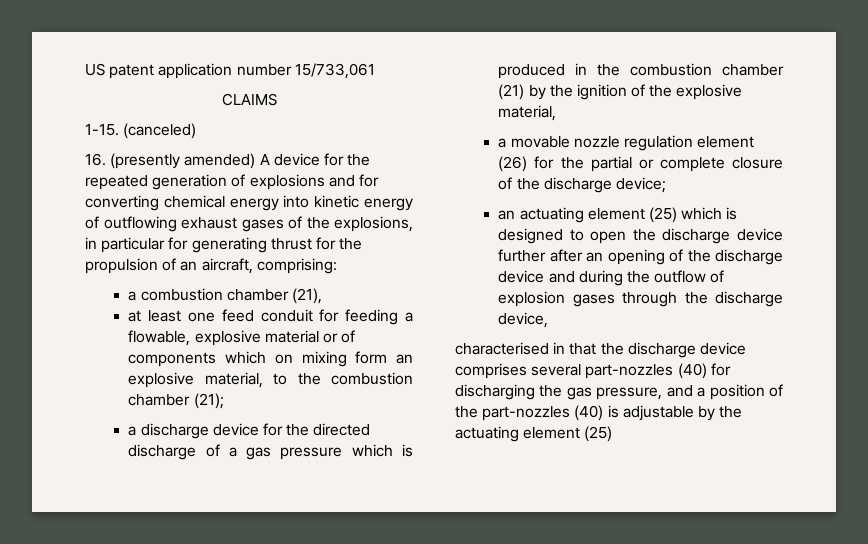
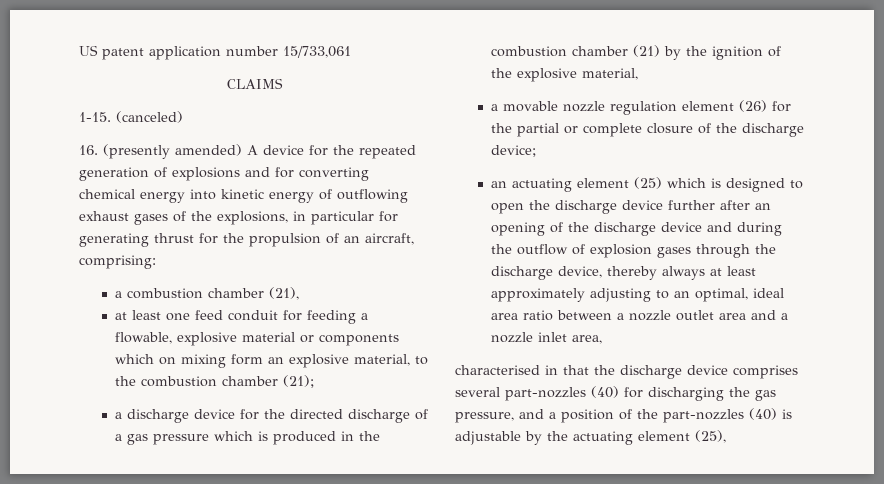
[341,330,356,343] of -> (314, 339) none
(549, 320) none -> [606,266,756,280] [490,288,784,302] [490,310,788,321] [490,332,602,344] thereby always at least approximately adjusting to an optimal, ideal area ratio between a nozzle outlet area and a nozzle inlet area,
[584,426,613,442] (25) -> [695,430,726,443] (25),

